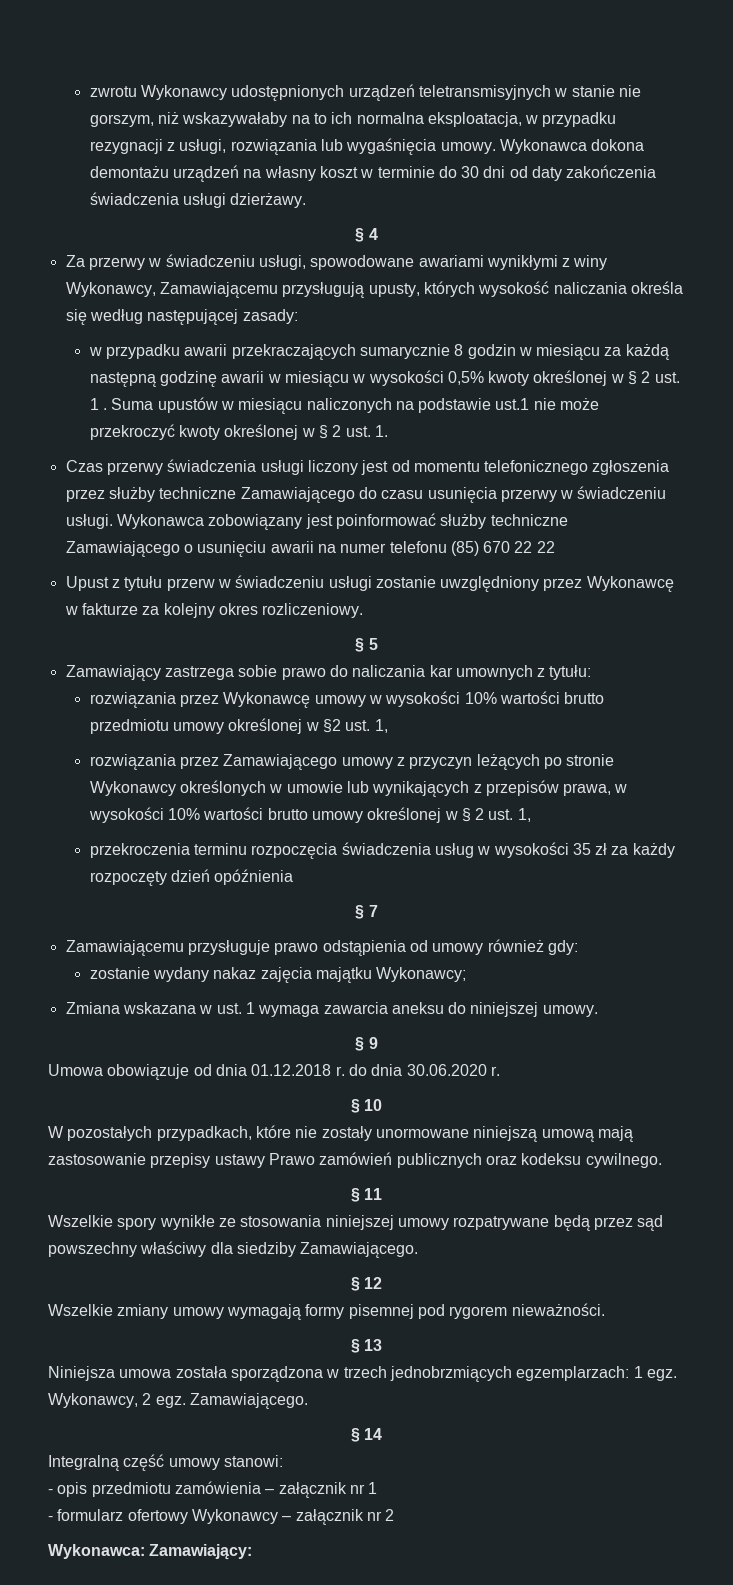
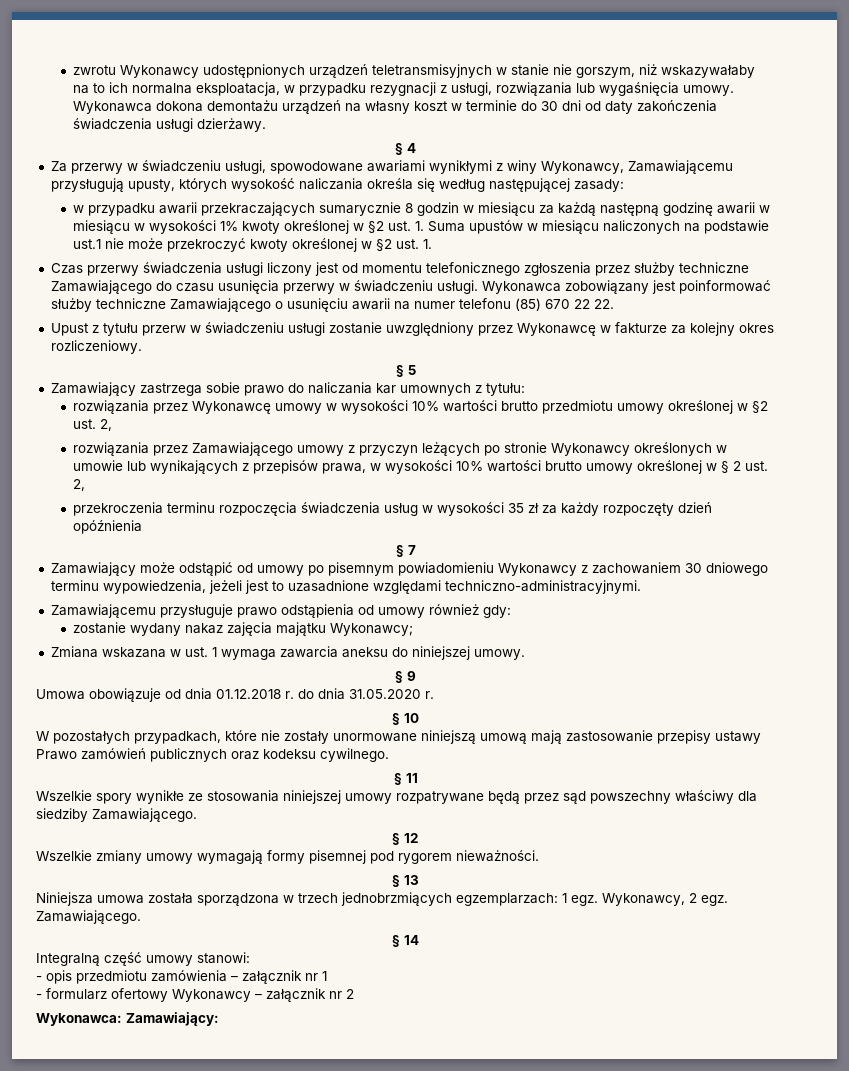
[447,370,680,386] [89,398,107,410] 0,5% kwoty określonej w § 2 ust. 1 . -> [220,220,425,234] 1% kwoty określonej w §2 ust. 1.
[318,425,342,439] § 2 -> [376,239,393,251] §2
[536,541,555,553] 22 -> [593,299,614,309] 22.
[374,719,388,733] 1, -> [100,419,113,431] 2,
[517,808,531,822] 1, -> [73,479,86,491] 2,
(378, 911) none -> [50,562,768,576] [50,580,641,594] // Zamawiający może odstąpić od umowy po pisemnym powiadomieniu Wykonawcy z zachowaniem 30 dniowego terminu wypowiedzenia, jeżeli jest to uzasadnione względami techniczno-administracyjnymi.
[406,1064,487,1076] 30.06.2020 -> [349,689,421,699] 31.05.2020

